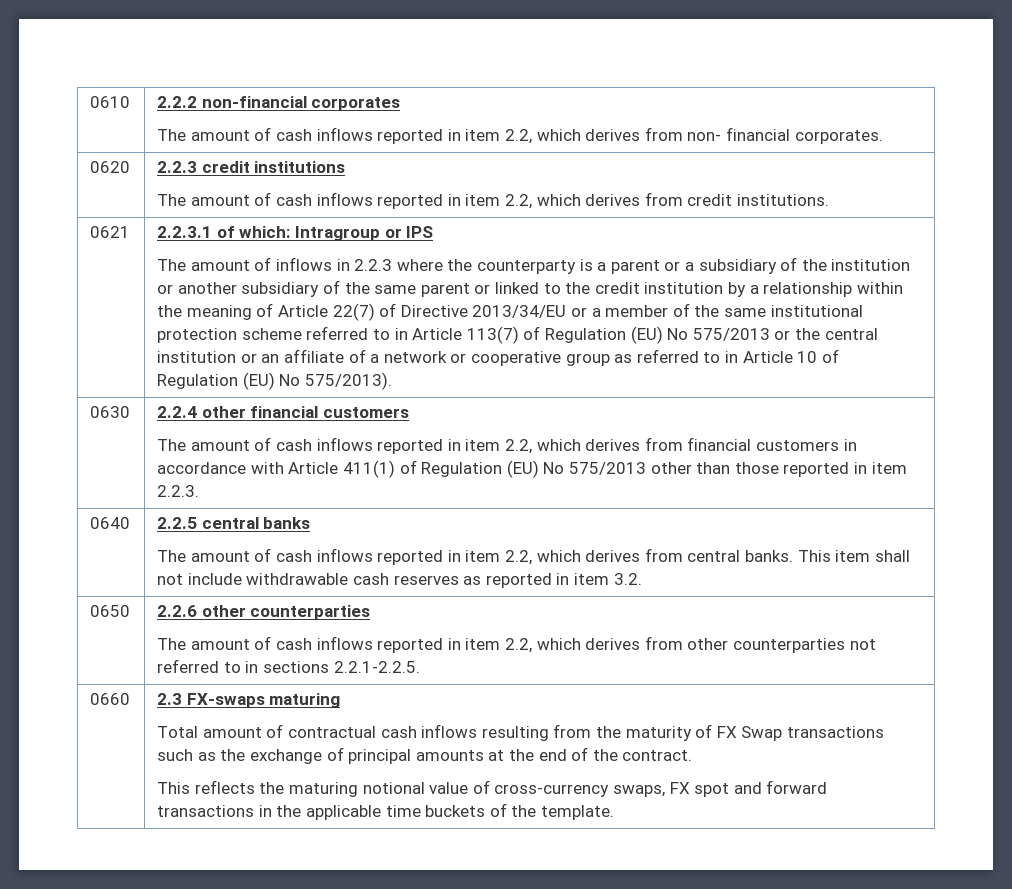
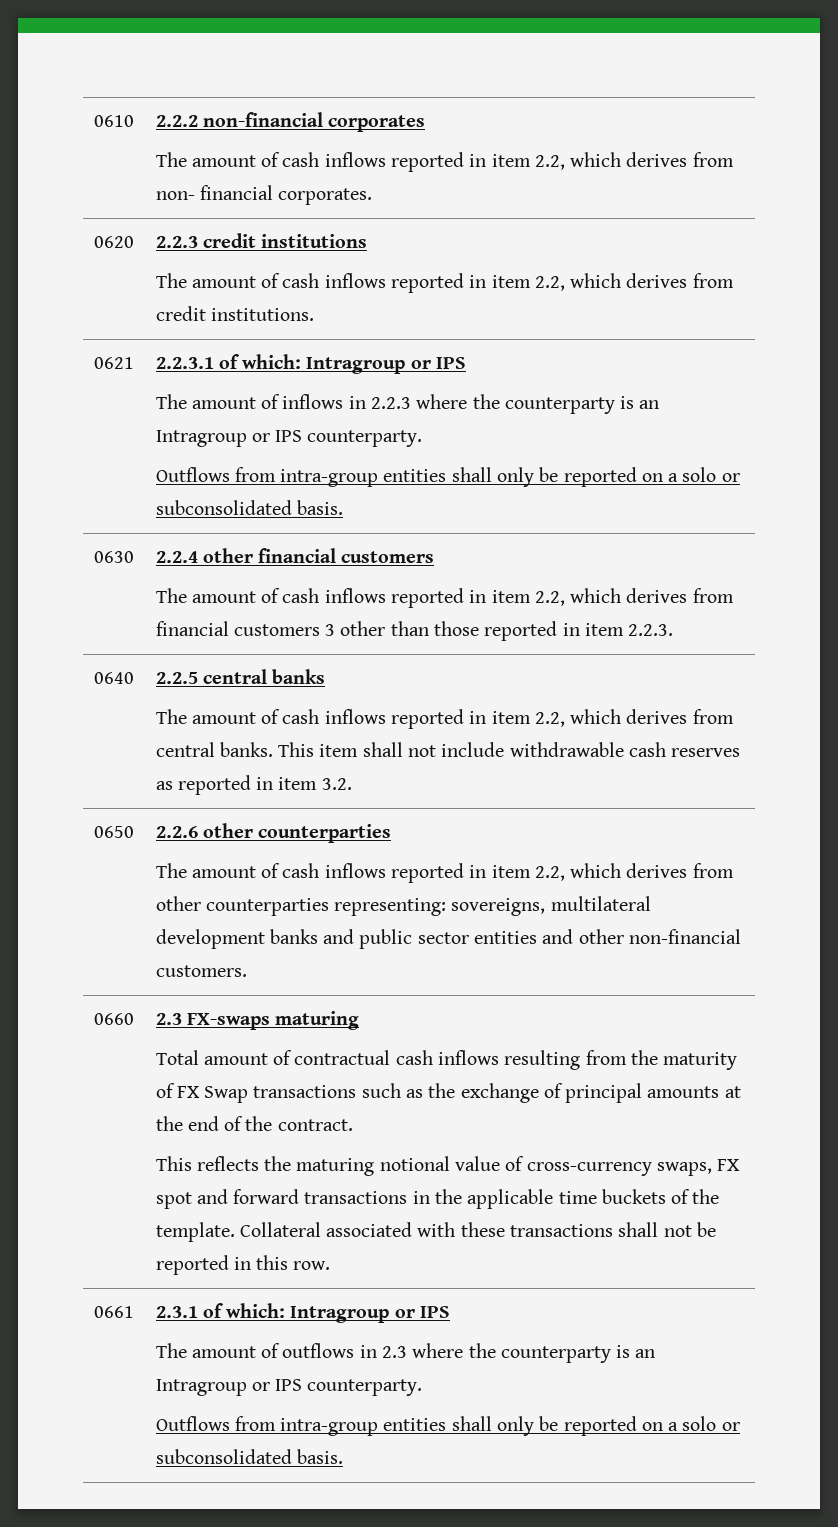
[597,257,911,274] [157,280,903,297] [157,303,863,321] [157,326,878,344] [157,349,839,366] [157,372,393,390] a parent or a subsidiary of the institution or another subsidiary of the same parent or linked to the credit institution by a relationship within the meaning of Article 22(7) of Directive 2013/34/EU or a member of the same institutional protection scheme referred to in Article 113(7) of Regulation (EU) No 575/2013 or the central institution or an affiliate of a network or cooperative group as referred to in Article 10 of Regulation (EU) No 575/2013). -> [639,400,660,409] [155,430,423,447] [155,467,740,487] [155,500,343,515] an Intragroup or IPS counterparty. // Outflows from intra-group entities shall only be reported on a solo or subconsolidated basis.
[843,439,857,451] [157,460,646,478] in accordance with Article 411(1) of Regulation (EU) No 575/2013 -> [325,624,336,636] 3
[849,639,876,650] [157,659,420,673] not referred to in sections 2.2.1-2.2.5. -> [334,896,651,916] [155,929,741,949] [155,965,247,977] representing: sovereigns, multilateral development banks and public sector entities and other non-financial customers.
(614, 812) none -> [239,1222,716,1237] [155,1255,331,1275] [93,1306,134,1318] [155,1303,450,1323] [155,1343,656,1363] [155,1379,423,1396] [155,1416,740,1436] [155,1449,343,1464] Collateral associated with these transactions shall not be reported in this row. // 0661 | 2.3.1 of which: Intragroup or IPS // The amount of outflows in 2.3 where the counterparty is an Intragroup or IPS counterparty. // Outflows from intra-group entities shall only be reported on a solo or subconsolidated basis.

